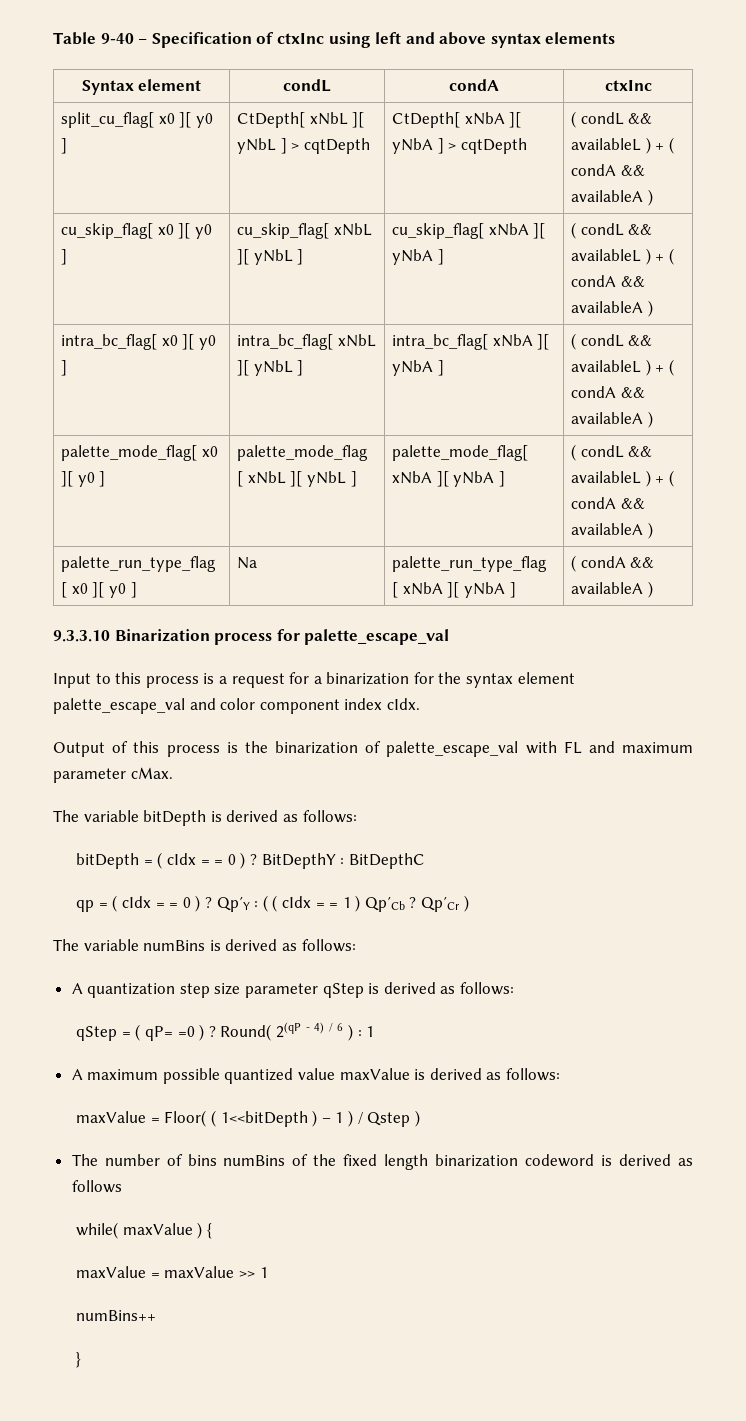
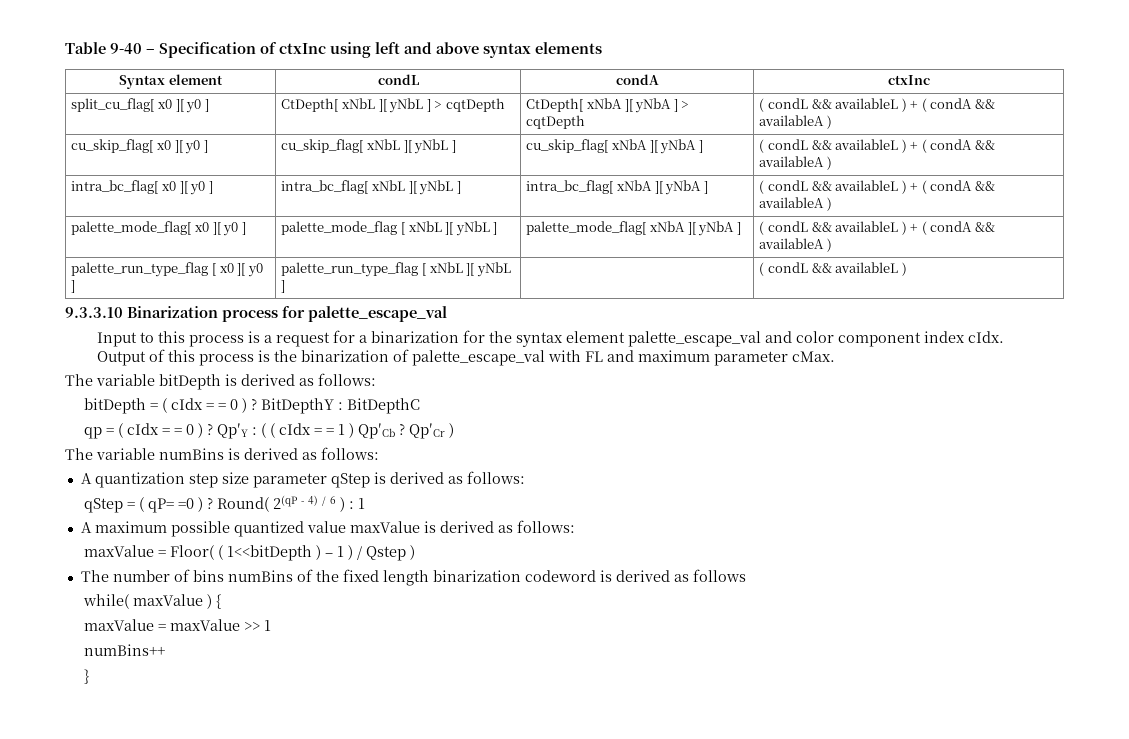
[237,557,258,569] [392,556,548,572] [392,582,516,598] [571,555,655,572] [571,582,644,594] | Na | palette_run_type_flag [ xNbA ][ yNbA ] | ( condA && availableA -> [281,262,511,277] [281,280,286,293] [759,262,899,276] | palette_run_type_flag [ xNbL ][ yNbL ] | | ( condL && availableL

